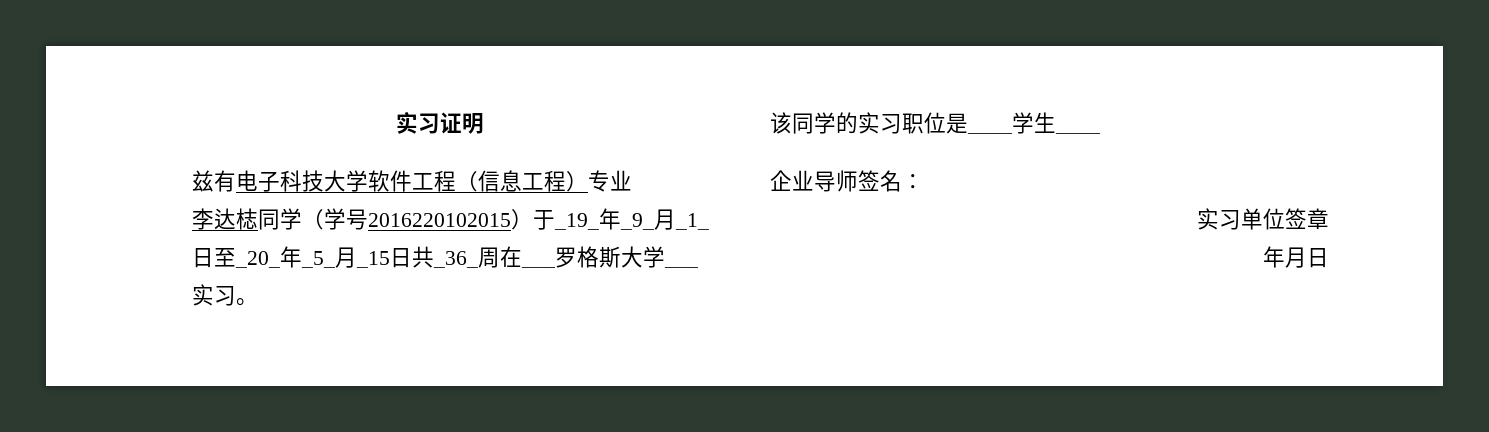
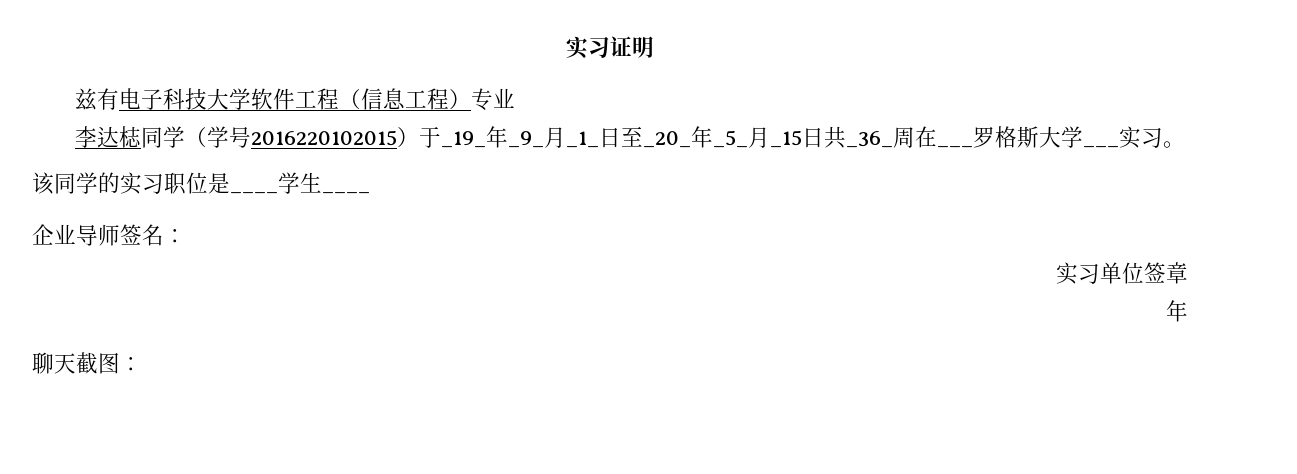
[1285,247,1329,268] 月日 -> [32,352,142,374] // 聊天截图：

